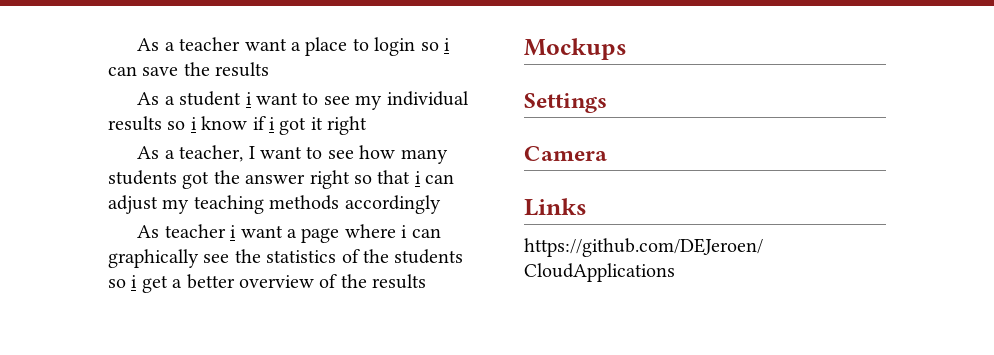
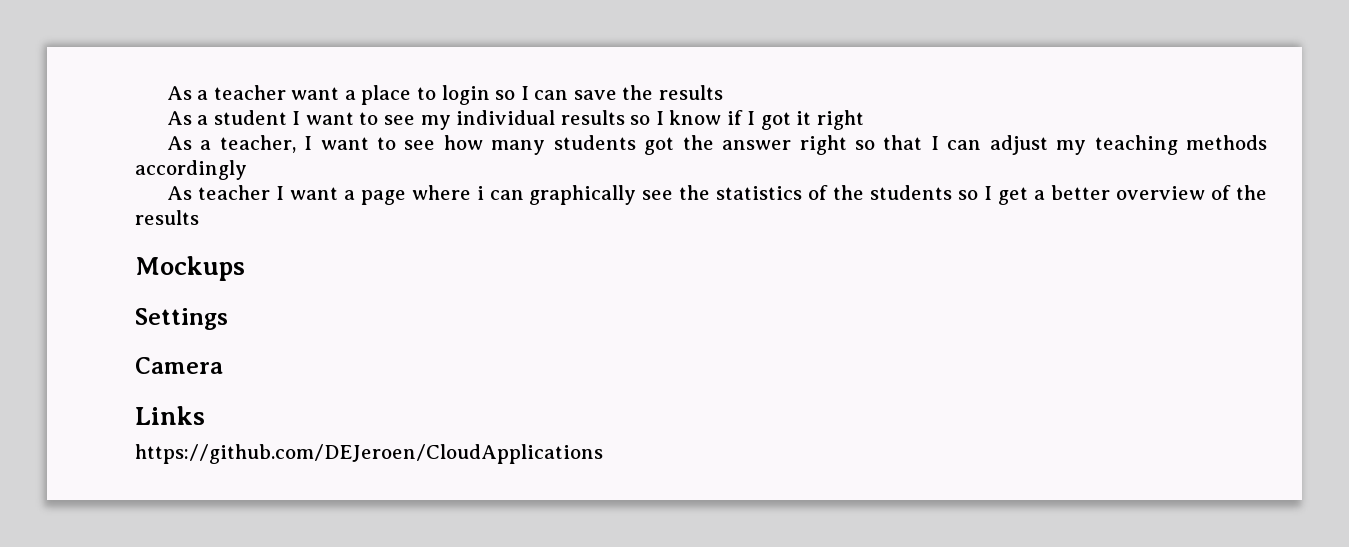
[443,38,450,51] i -> [520,86,529,100] I
[245,92,252,105] i -> [292,111,301,125] I
[190,117,197,130] i -> [655,111,664,125] I
[269,117,275,130] i -> [747,111,756,125] I
[414,171,421,184] i -> [930,136,939,150] I
[230,225,237,238] i -> [275,186,284,200] I
[131,275,138,288] i -> [984,186,993,200] I

